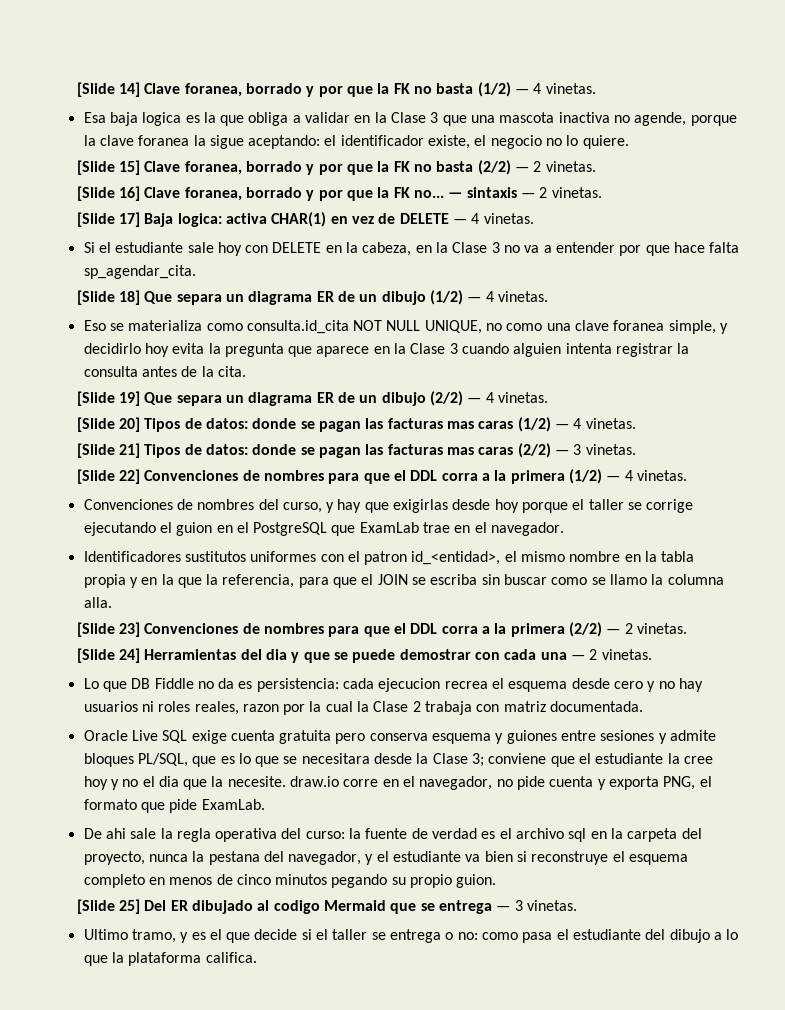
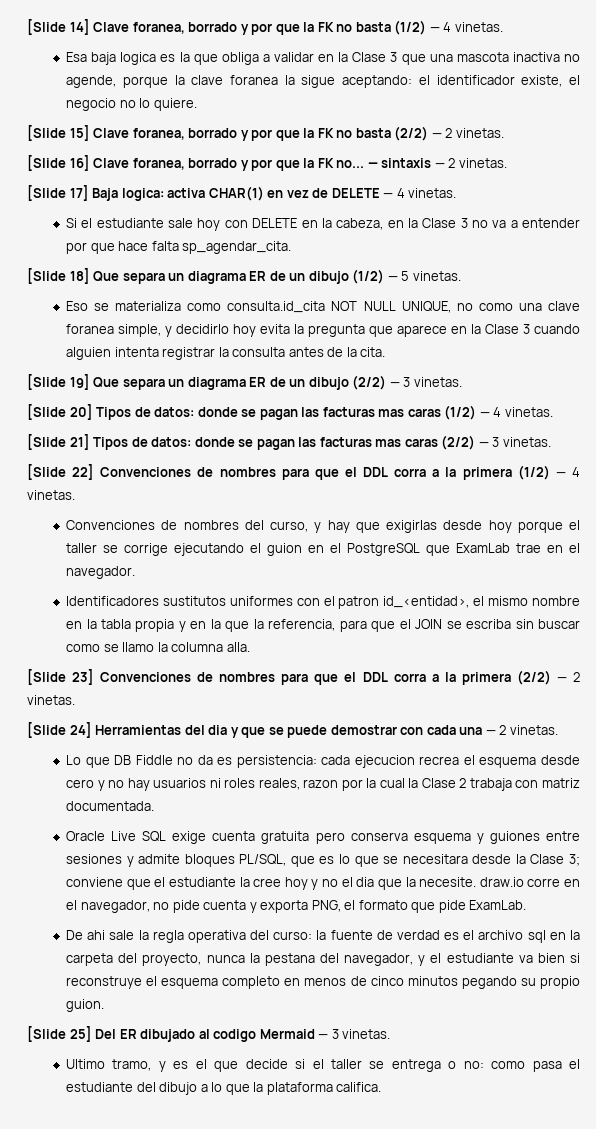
[485,291,494,302] 4 -> [401,271,410,281] 5
[485,392,494,403] 4 -> [403,377,411,387] 3
[390,900,492,914] que se entrega -> (315, 1034) none

